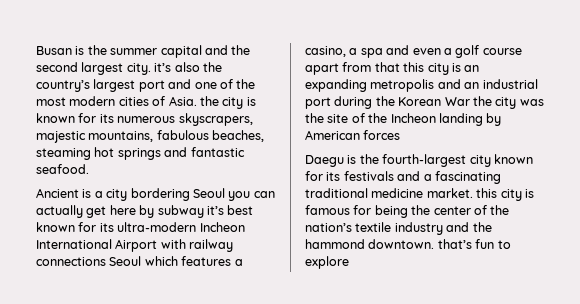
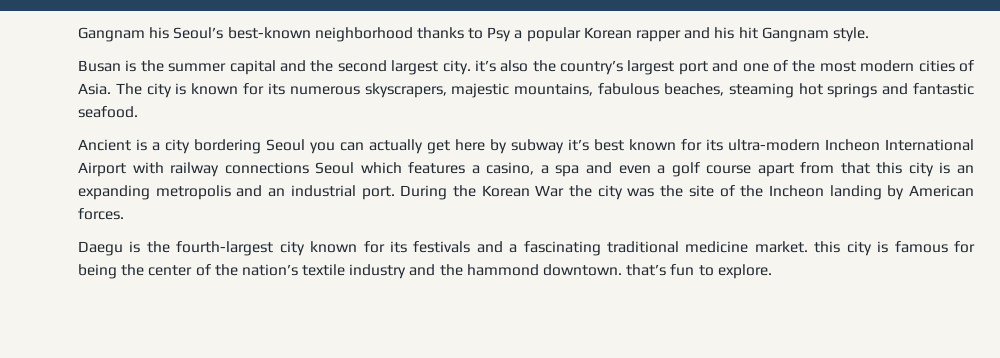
(36, 50) none -> [78,27,869,42] Gangnam his Seoul’s best-known neighborhood thanks to Psy a popular Korean rapper and his hit Gangnam style. //
[199,96,219,106] the -> [115,83,142,95] The
[305,96,373,109] port during -> [361,185,448,200] port. During
[363,130,401,140] forces -> [78,208,124,220] forces.
[305,256,349,269] explore -> [717,264,772,279] explore.

